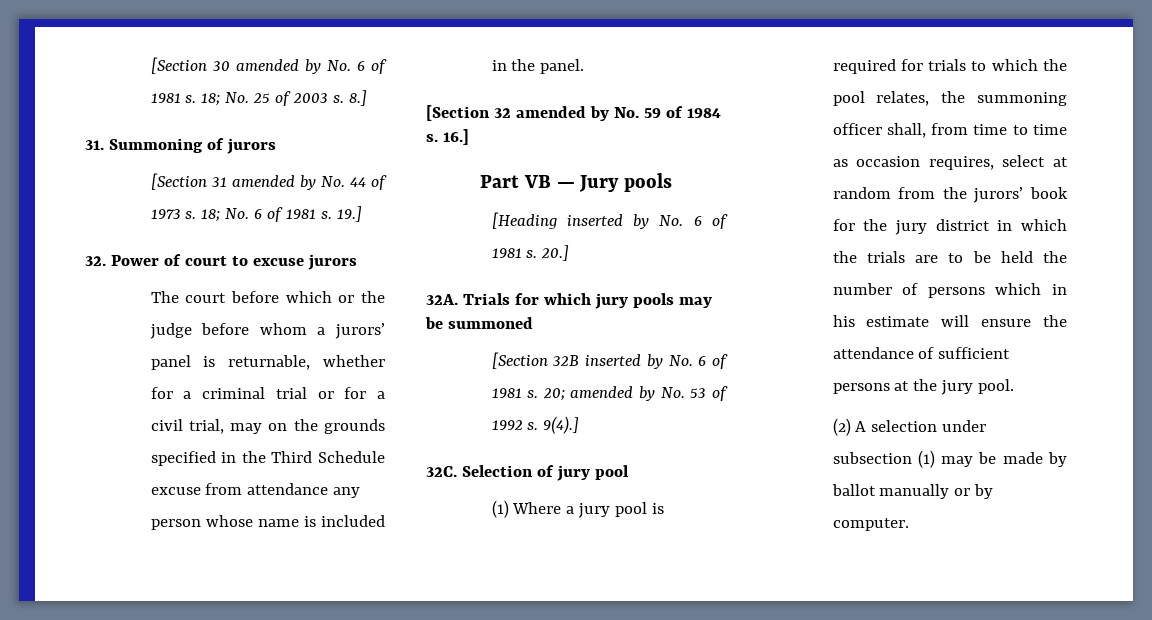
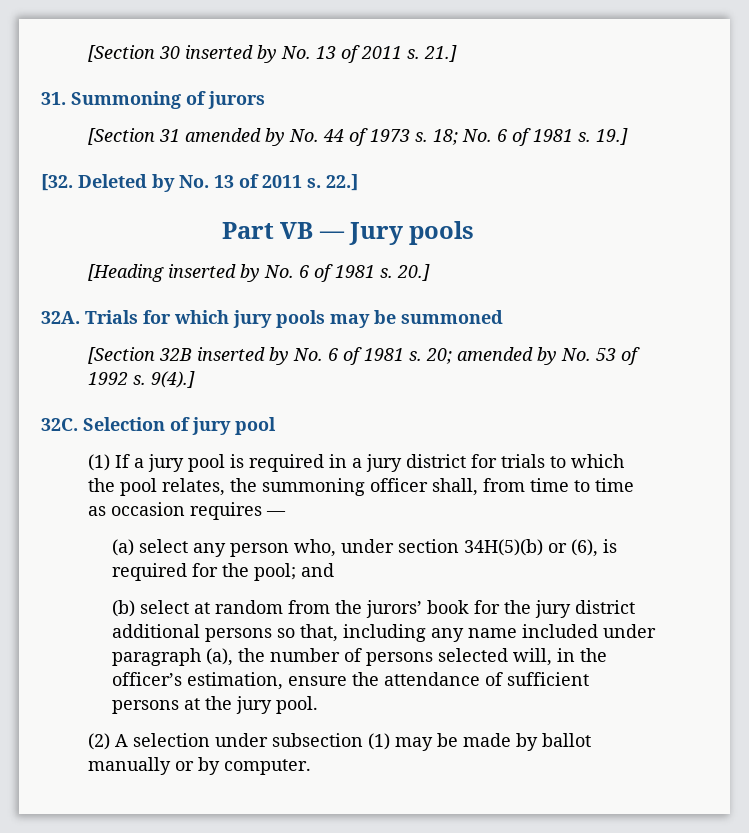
[235,59,387,74] [150,90,368,106] amended by No. 6 of 1981 s. 18; No. 25 of 2003 s. 8.] -> [185,45,458,63] inserted by No. 13 of 2011 s. 21.]
[85,254,357,270] [150,291,385,303] [149,323,385,339] [150,355,385,370] [150,387,385,399] [150,419,385,434] [150,451,385,466] [150,483,361,498] [150,515,385,530] [491,59,585,74] [426,105,721,121] [426,129,469,145] 32. Power of court to excuse jurors // The court before which or the judge before whom a jurors’ panel is returnable, whether for a criminal trial or for a civil trial, may on the grounds specified in the Third Schedule excuse from attendance any person whose name is included in the panel. // [Section 32 amended by No. 59 of 1984 s. 16.] -> [41,174,358,192] [32. Deleted by No. 13 of 2011 s. 22.]
[512,502,562,514] Where -> [115,454,131,468] If
(896, 66) none -> [329,454,467,472] in a jury district
[928,156,994,170] requires, -> [190,502,287,520] [111,539,617,557] [111,563,334,581] [111,600,135,617] requires — // (a) select any person who, under section 34H(5)(b) or (6), is required for the pool; and // (b)
[997,219,1067,231] [832,251,1067,263] [832,283,1067,298] [832,315,970,327] in which the trials are to be held the number of persons which in his estimate will -> [111,624,656,642] [111,648,607,666] [111,672,283,690] additional persons so that, including any name included under paragraph (a), the number of persons selected will, in the officer’s estimation,

